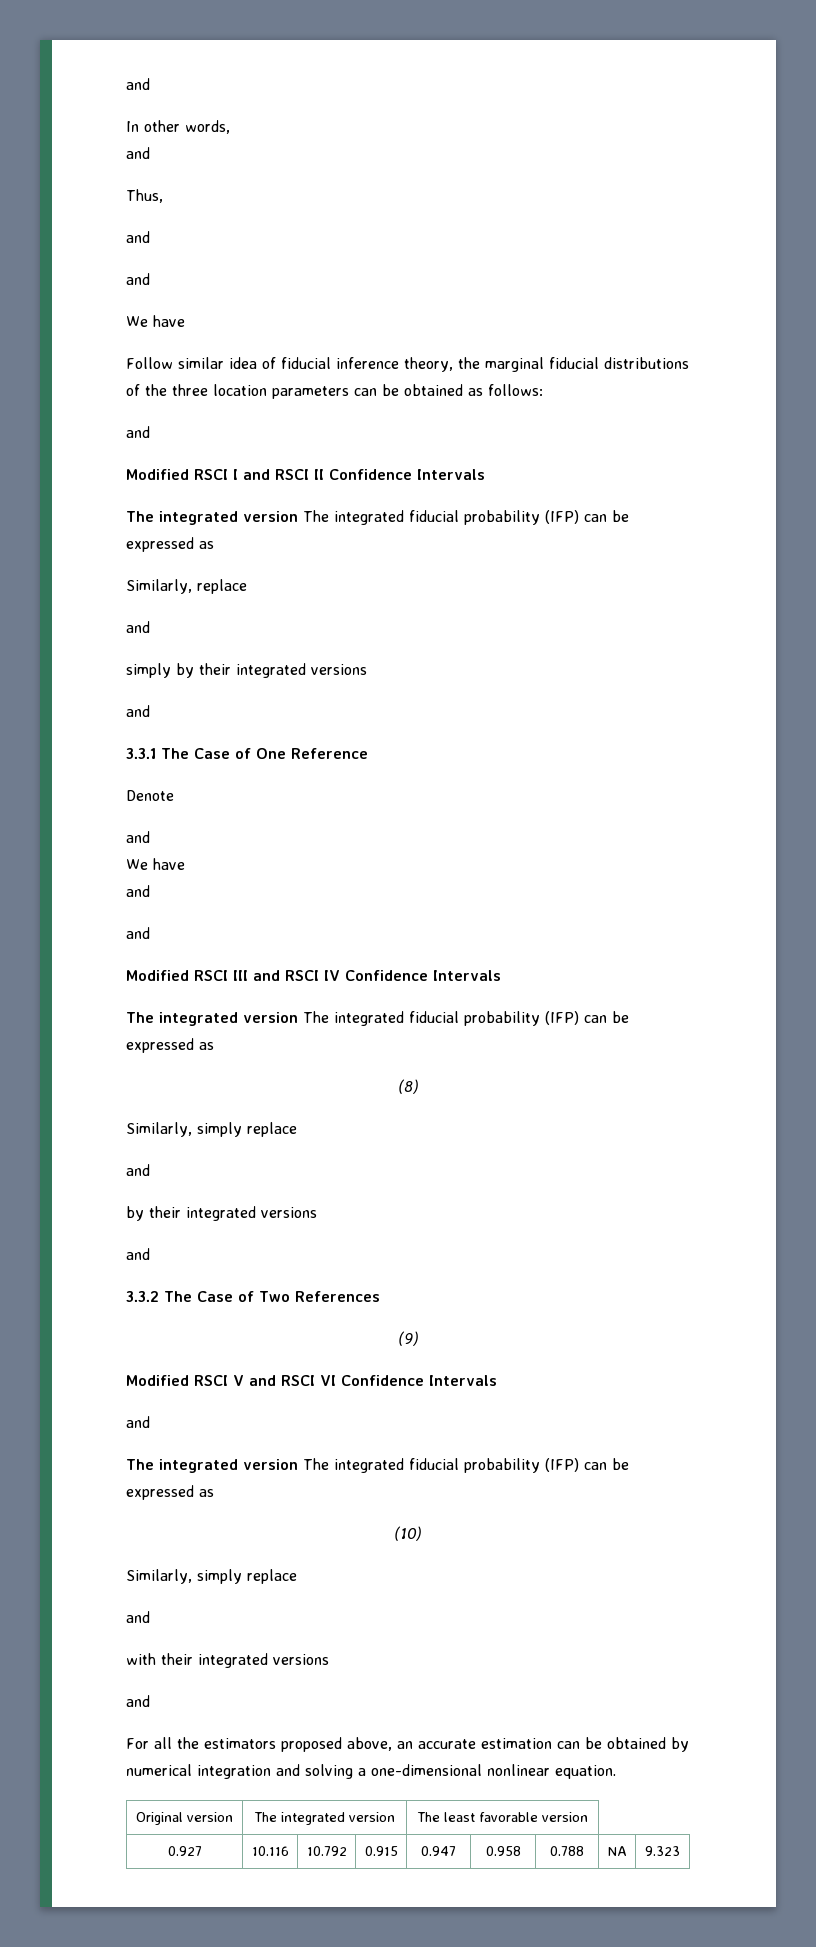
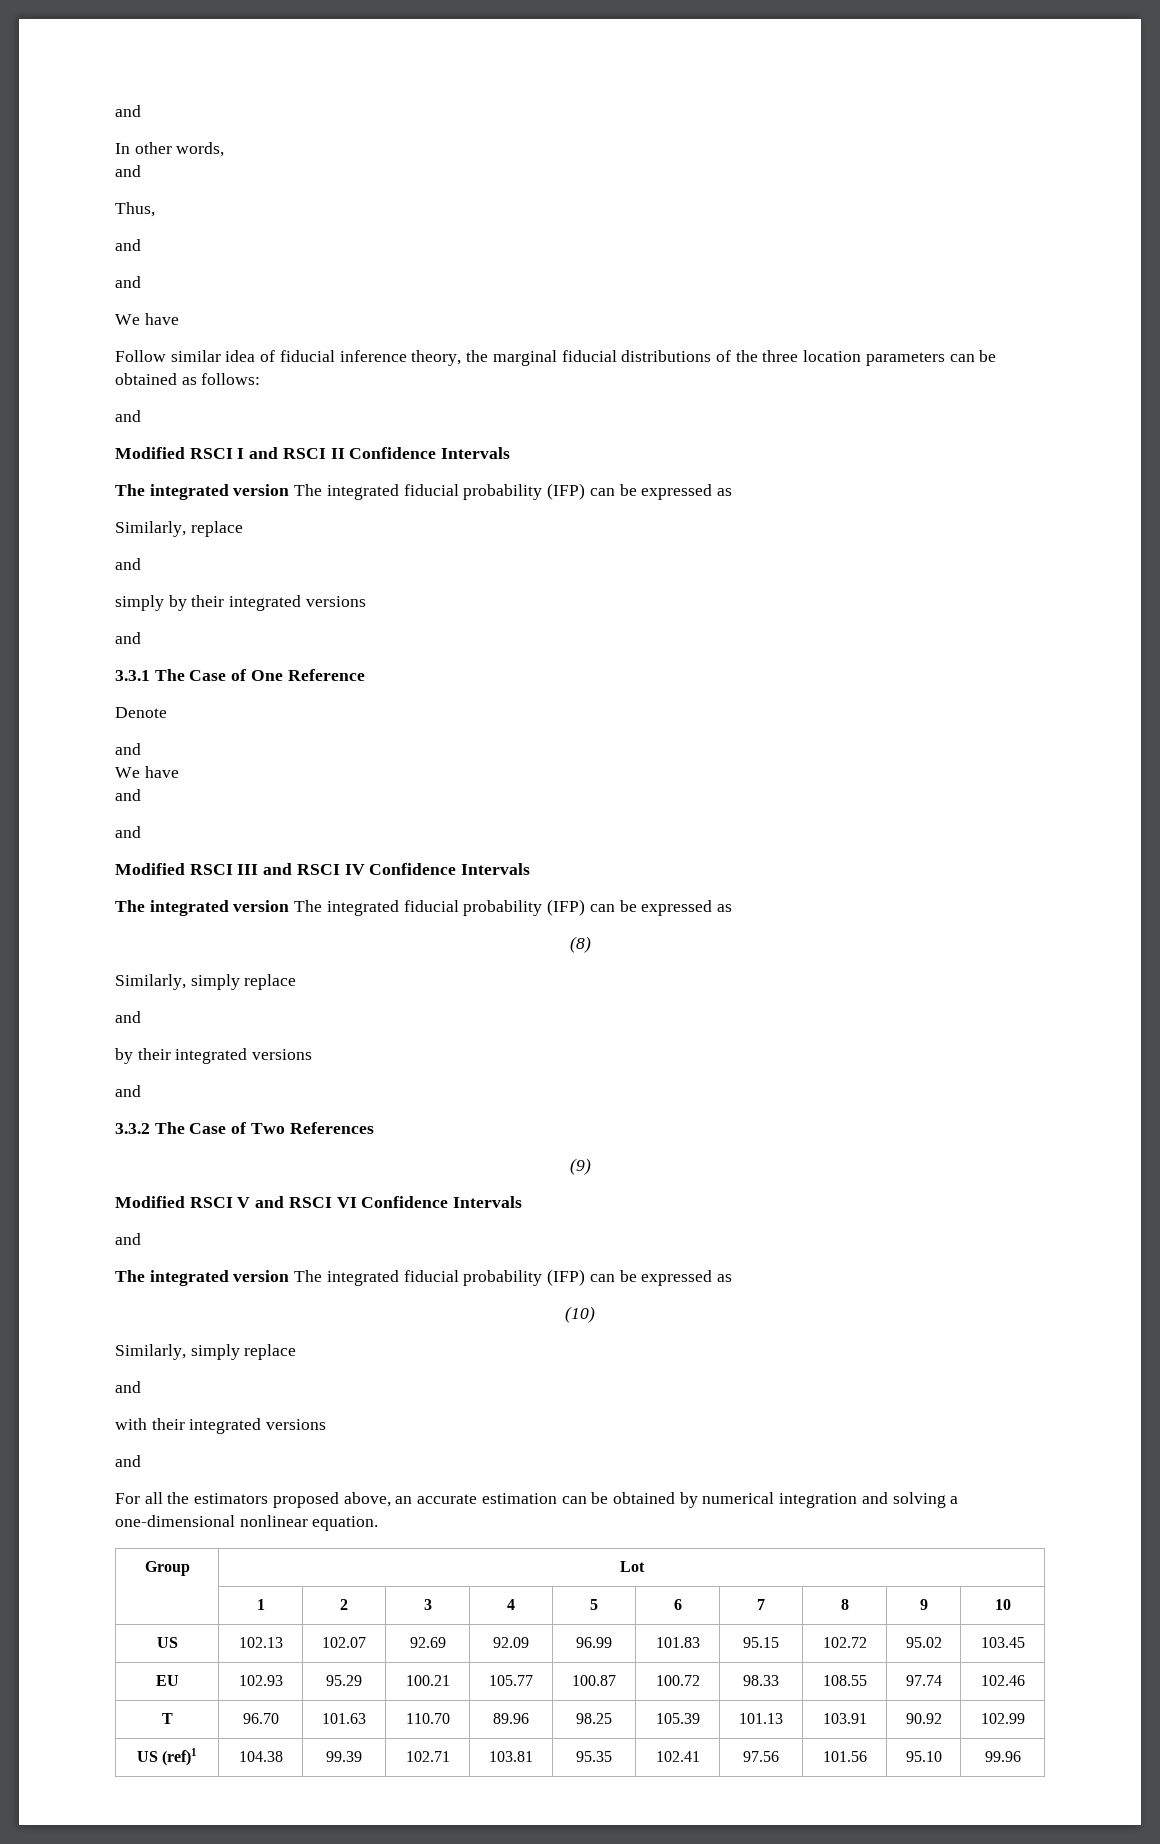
[136,1812,233,1825] [254,1812,395,1825] [417,1812,588,1822] [167,1846,202,1856] [251,1846,289,1856] [306,1846,347,1856] [364,1846,398,1856] [421,1846,456,1856] [485,1846,521,1856] [550,1846,584,1856] [607,1846,627,1856] [645,1846,680,1856] Original version | The integrated version | The least favorable version // 0.927 | 10.116 | 10.792 | 0.915 | 0.947 | 0.958 | 0.788 | NA | 9.323 -> [144,1561,190,1576] [619,1561,645,1572] [256,1599,265,1610] [340,1599,348,1610] [423,1599,432,1610] [507,1599,515,1610] [590,1599,598,1610] [673,1599,682,1610] [757,1599,765,1610] [840,1599,849,1610] [919,1599,928,1610] [994,1599,1011,1610] [156,1637,178,1648] [238,1637,283,1648] [322,1637,366,1648] [409,1637,446,1648] [493,1637,529,1648] [576,1637,612,1648] [655,1637,700,1648] [743,1637,779,1648] [822,1637,867,1648] [905,1637,942,1648] [980,1637,1025,1648] [155,1675,179,1686] [238,1675,283,1686] [326,1675,362,1686] [405,1675,450,1686] [489,1675,533,1686] [572,1675,616,1686] [655,1675,700,1686] [743,1675,779,1686] [822,1675,867,1686] [905,1675,942,1686] [980,1675,1025,1686] [161,1713,173,1724] [242,1713,279,1724] [322,1713,366,1724] [405,1713,450,1724] [493,1713,529,1724] [576,1713,612,1724] [655,1713,700,1724] [739,1713,783,1724] [822,1713,867,1724] [905,1713,942,1724] [980,1713,1025,1724] [136,1748,198,1766] [238,1751,283,1762] [326,1751,362,1762] [405,1751,450,1762] [489,1751,533,1762] [576,1751,612,1762] [655,1751,700,1762] [743,1751,779,1762] [822,1751,867,1762] [905,1751,942,1762] [984,1751,1021,1762] Group | Lot // | 1 | 2 | 3 | 4 | 5 | 6 | 7 | 8 | 9 | 10 // US | 102.13 | 102.07 | 92.69 | 92.09 | 96.99 | 101.83 | 95.15 | 102.72 | 95.02 | 103.45 // EU | 102.93 | 95.29 | 100.21 | 105.77 | 100.87 | 100.72 | 98.33 | 108.55 | 97.74 | 102.46 // T | 96.70 | 101.63 | 110.70 | 89.96 | 98.25 | 105.39 | 101.13 | 103.91 | 90.92 | 102.99 // US (ref)1 | 104.38 | 99.39 | 102.71 | 103.81 | 95.35 | 102.41 | 97.56 | 101.56 | 95.10 | 99.96

